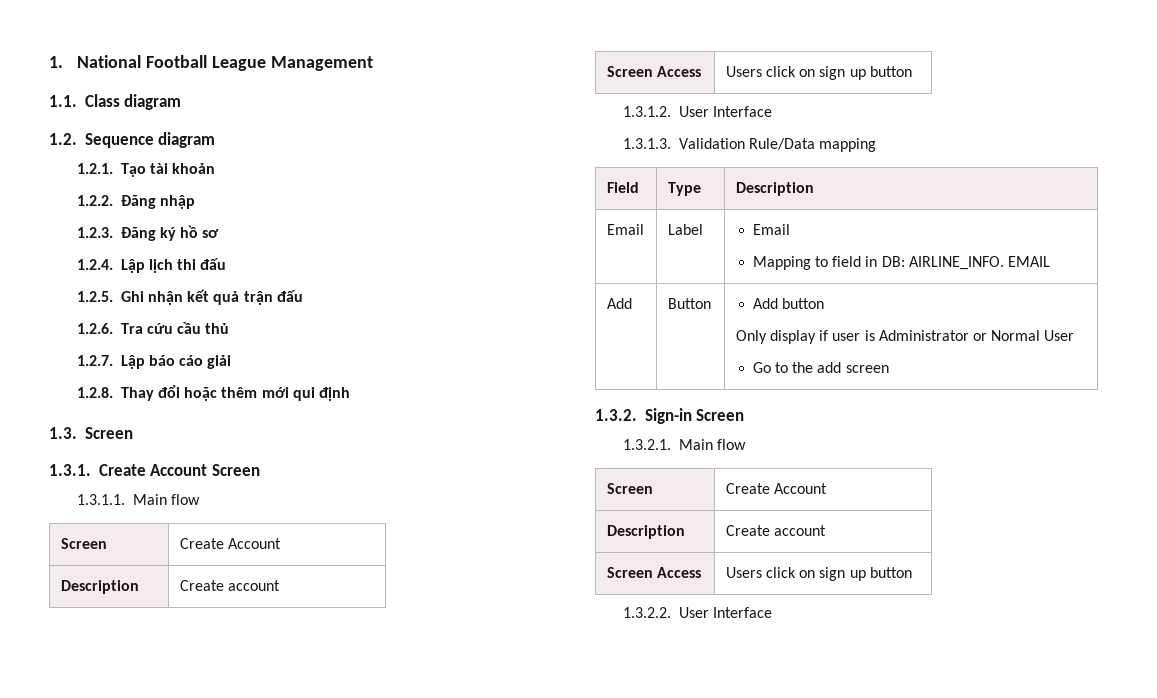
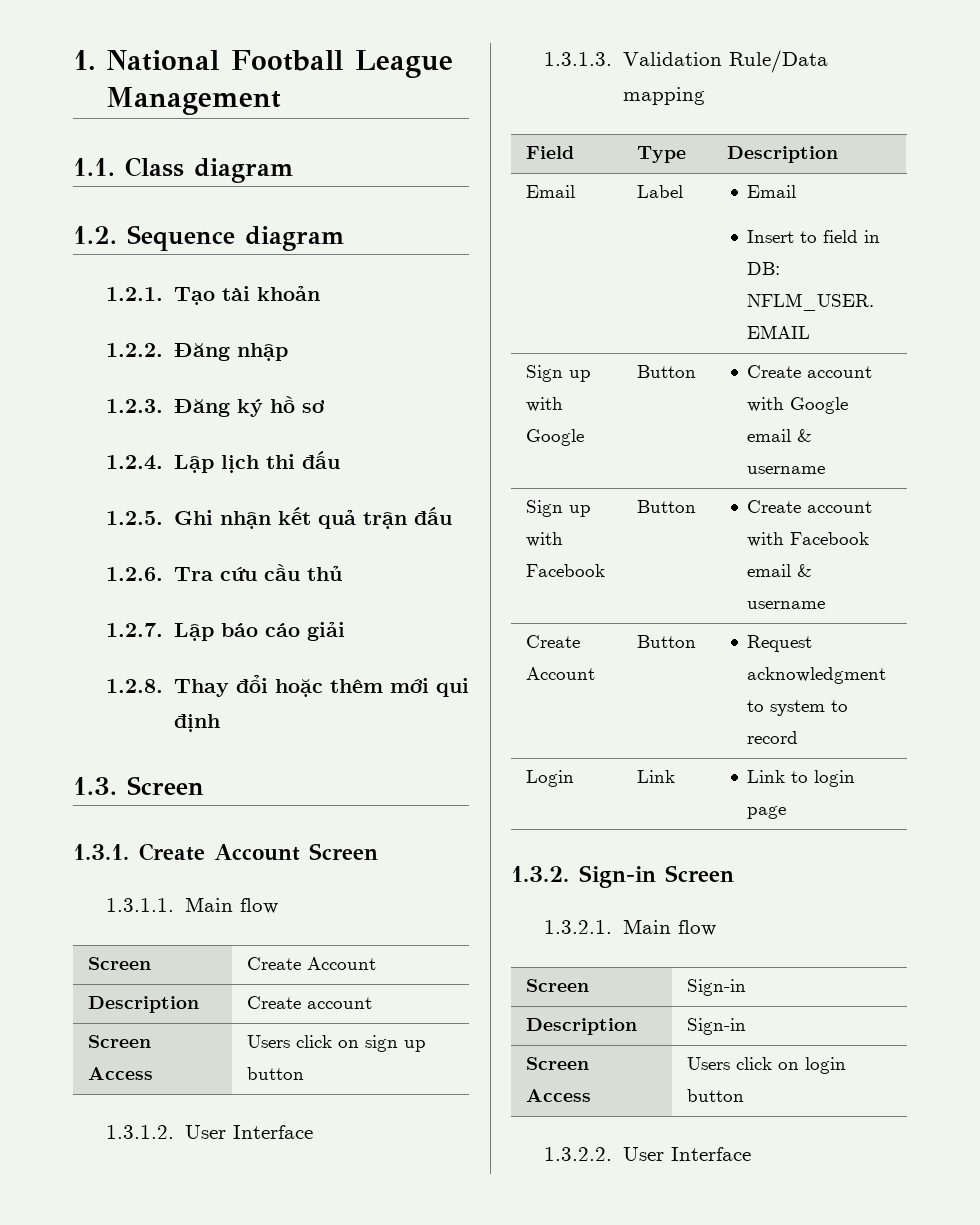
[752,256,811,270] Mapping -> [747,230,795,243] Insert
[908,256,1004,270] AIRLINE_INFO. -> [747,293,875,311] NFLM_USER.
[606,298,632,309] [667,298,711,309] [752,298,825,309] [735,330,1075,344] [752,362,889,373] Add | Button | Add button // Only display if user is Administrator or Normal User // Go to the add screen -> [525,365,591,382] [525,397,563,412] [525,429,584,446] [636,365,696,378] [747,365,873,378] [747,397,849,414] [747,429,813,442] [747,466,826,474] [525,500,591,517] [525,532,563,547] [525,564,605,577] [636,500,696,513] [747,500,873,513] [747,532,870,547] [747,564,813,577] [747,601,826,609] [525,635,580,648] [525,667,595,680] [636,635,696,648] [747,635,813,652] [747,667,887,684] [747,700,849,716] [747,731,799,744] [525,770,574,787] [636,770,675,783] [747,770,856,787] [747,806,787,819] Sign up with Google | Button | Create account with Google email & username // Sign up with Facebook | Button | Create account with Facebook email & username // Create Account | Button | Request acknowledgment to system to record // Login | Link | Link to login page
[725,483,827,494] [606,525,685,539] [725,525,826,536] [606,567,701,578] [725,567,866,581] Create Account // Description | Create account // Screen Access | Users click on sign up -> [686,979,746,996] [525,1018,637,1035] [686,1018,746,1035] [525,1057,589,1070] [525,1089,591,1102] [686,1057,846,1074] Sign-in // Description | Sign-in // Screen Access | Users click on login

